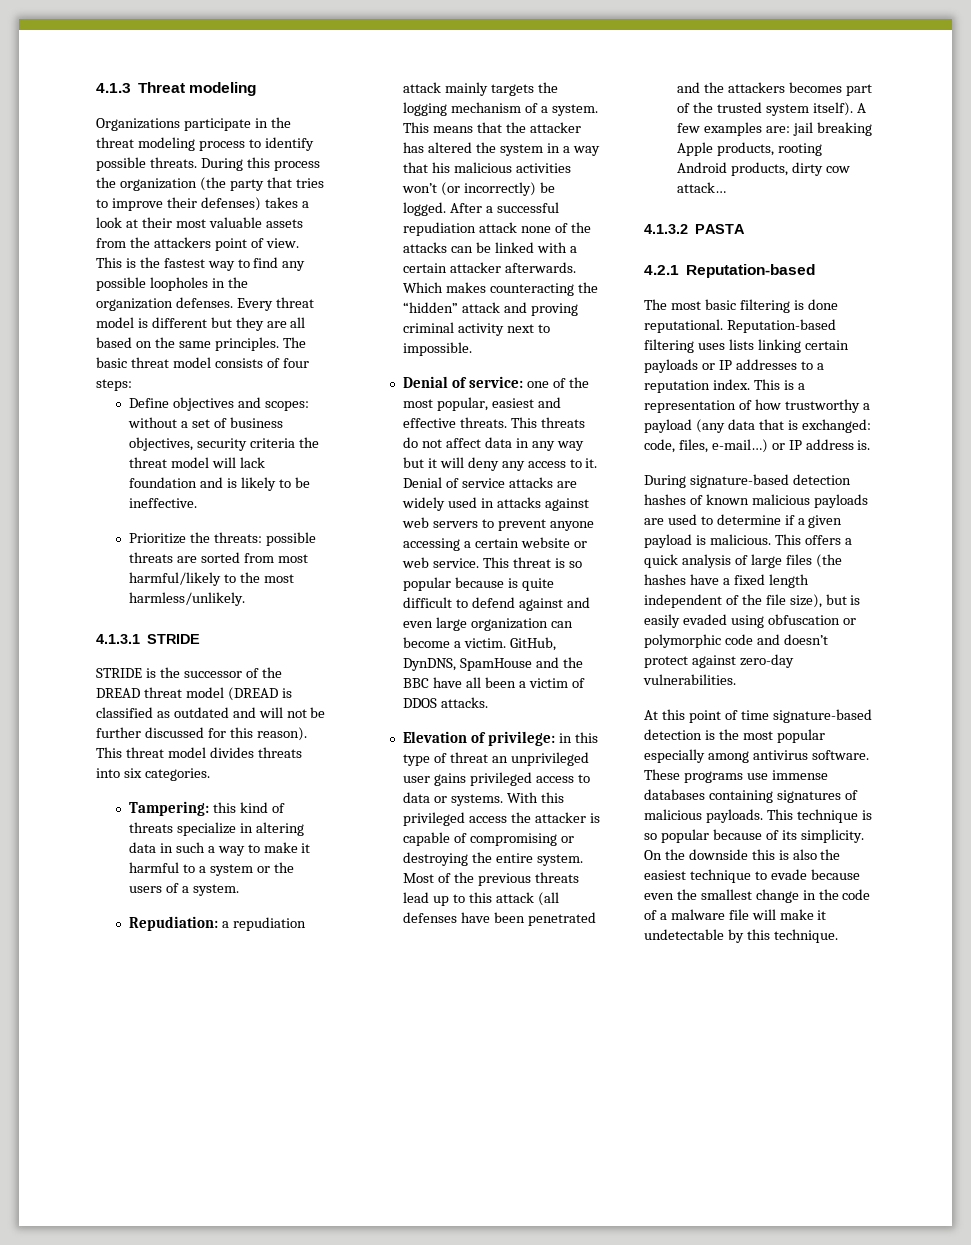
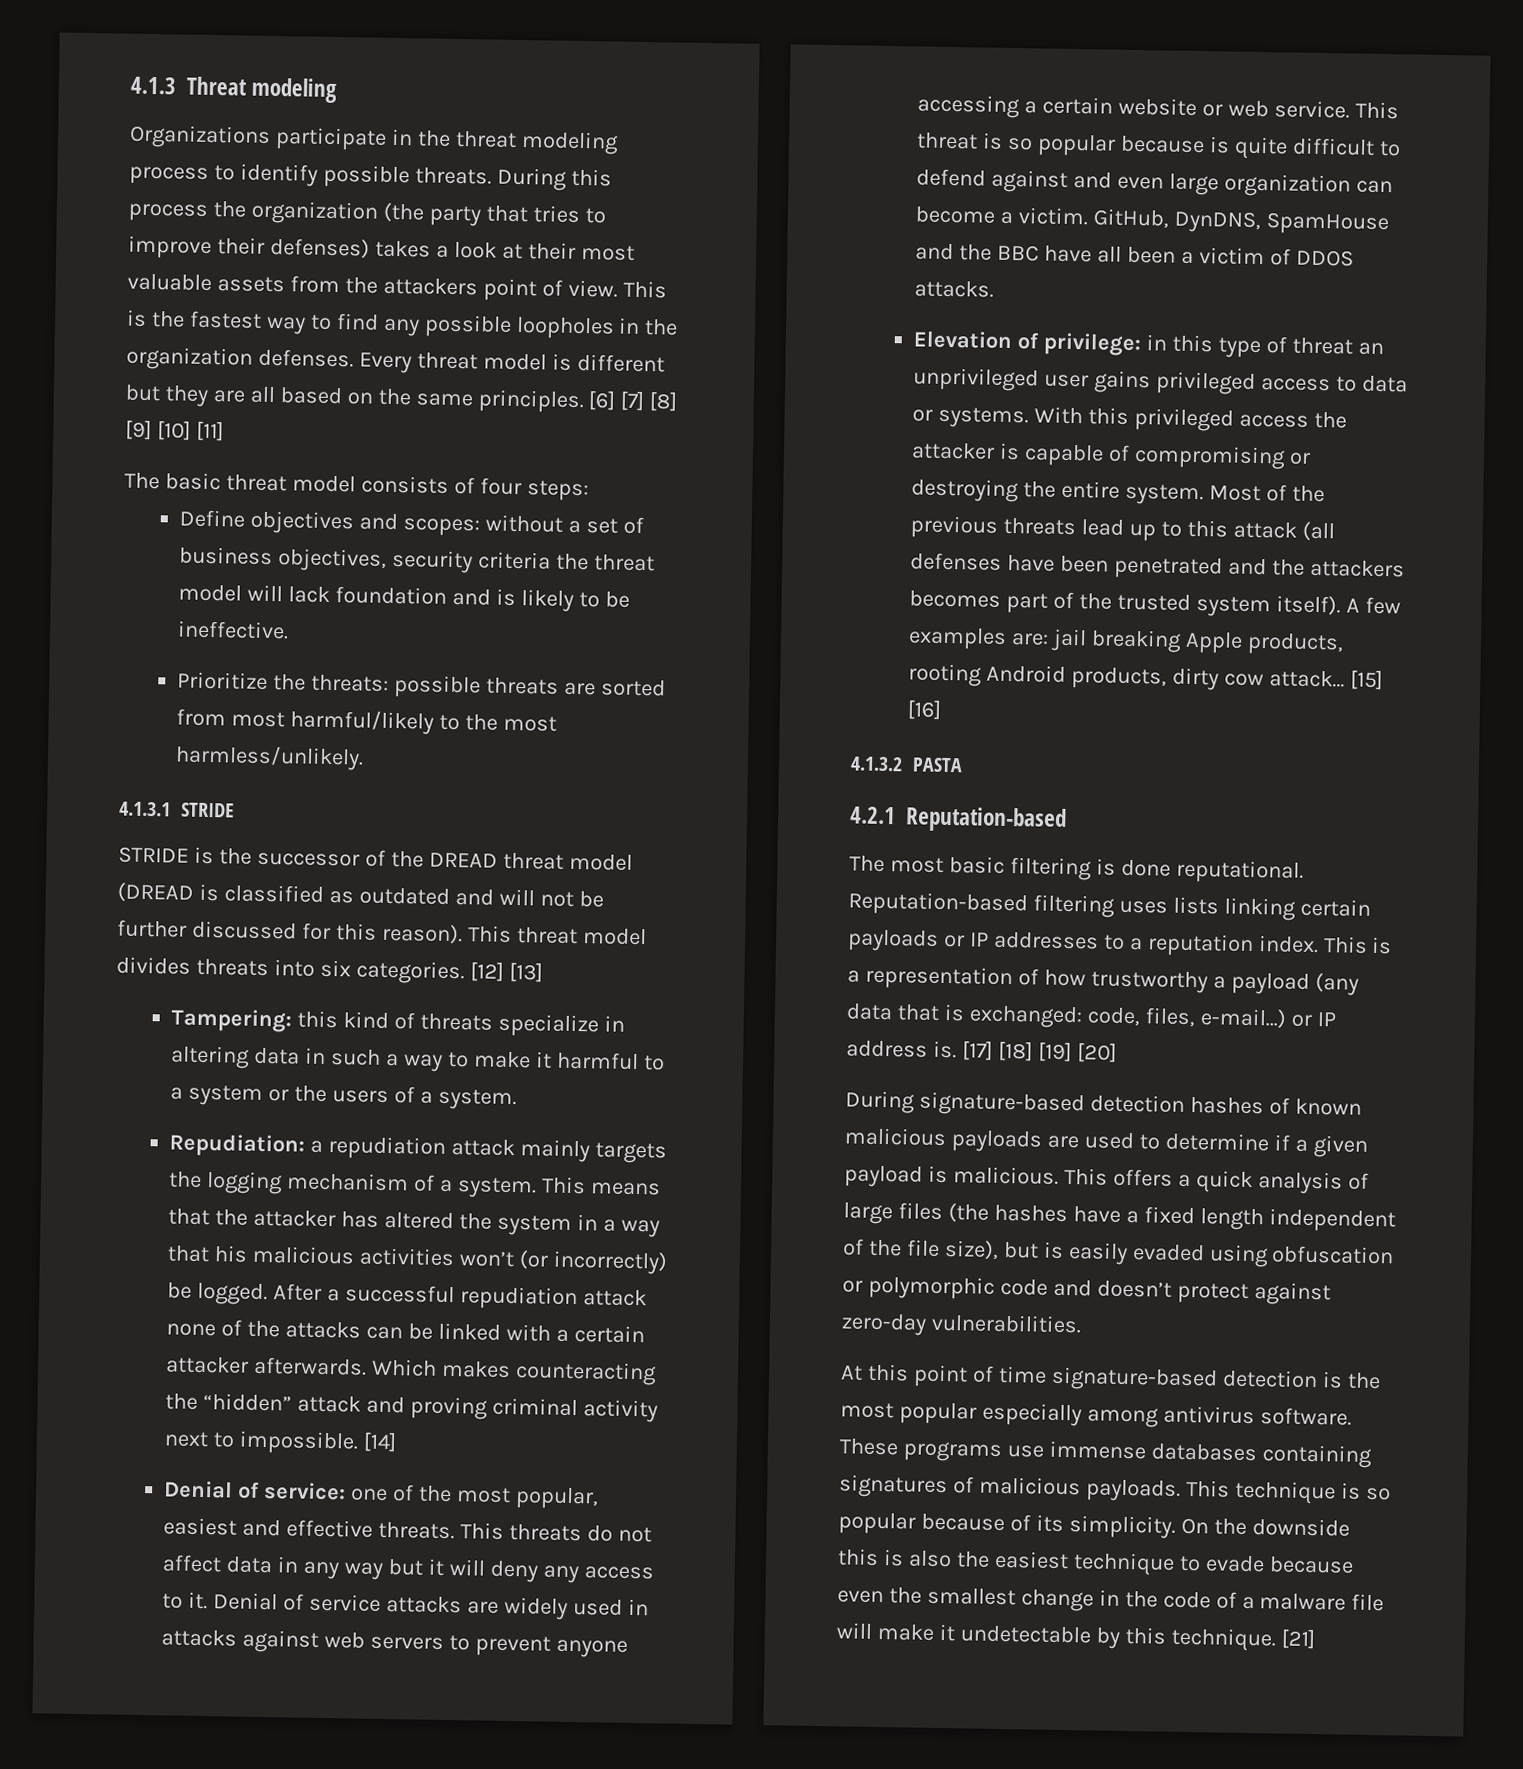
(279, 344) none -> [588,390,678,412] [125,419,224,442] [6] [7] [8] [9] [10] [11] //
(210, 774) none -> [469,961,543,983] [12] [13]
(473, 349) none -> [363,1431,398,1453] [14]
(727, 187) none -> [1350,669,1384,691] [907,699,943,720] [15] [16]
(871, 445) none -> [961,1040,1117,1063] [17] [18] [19] [20]
(838, 936) none -> [1280,1628,1315,1650] [21]

